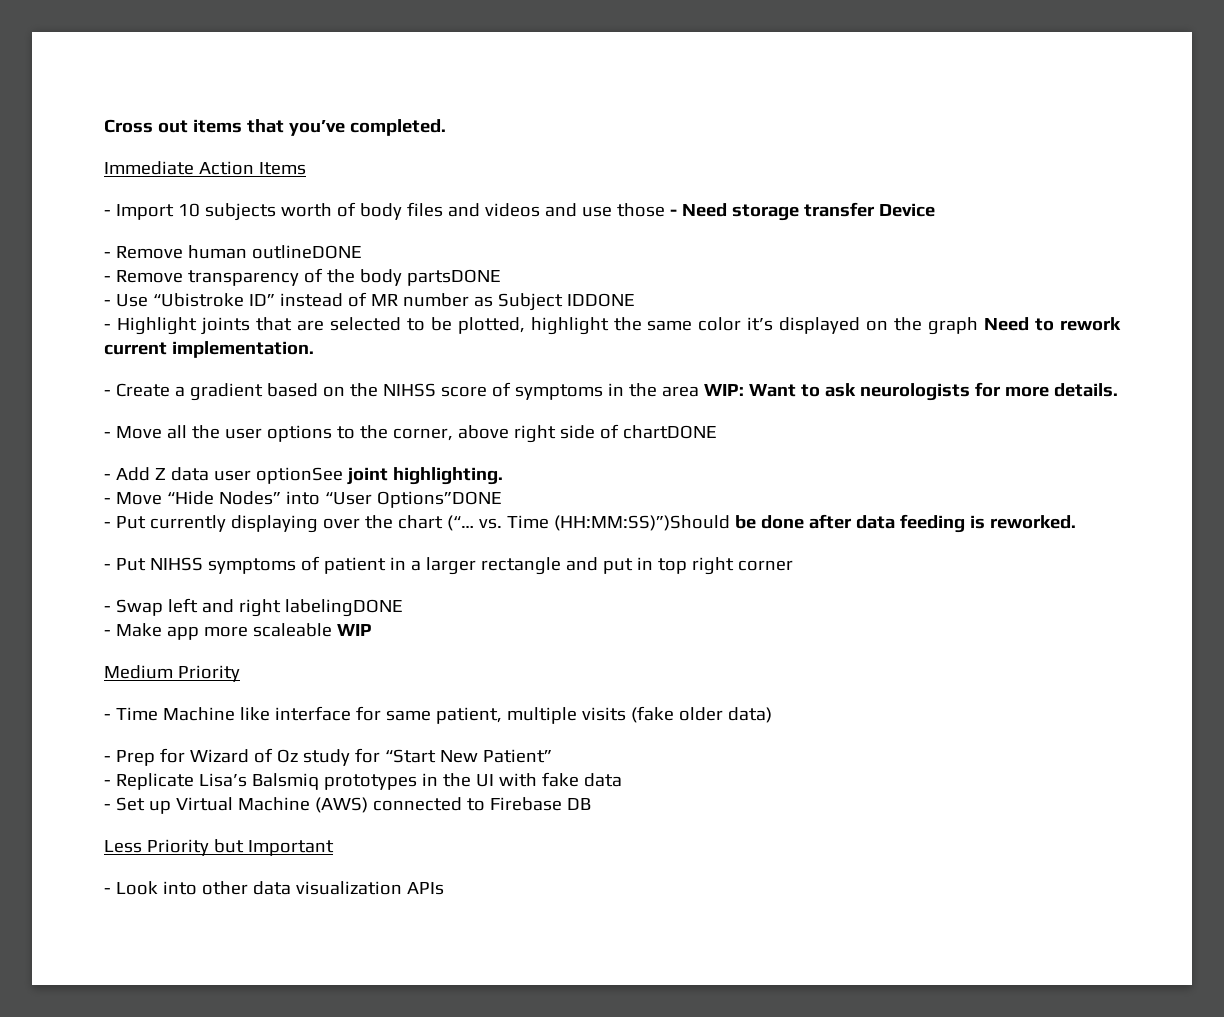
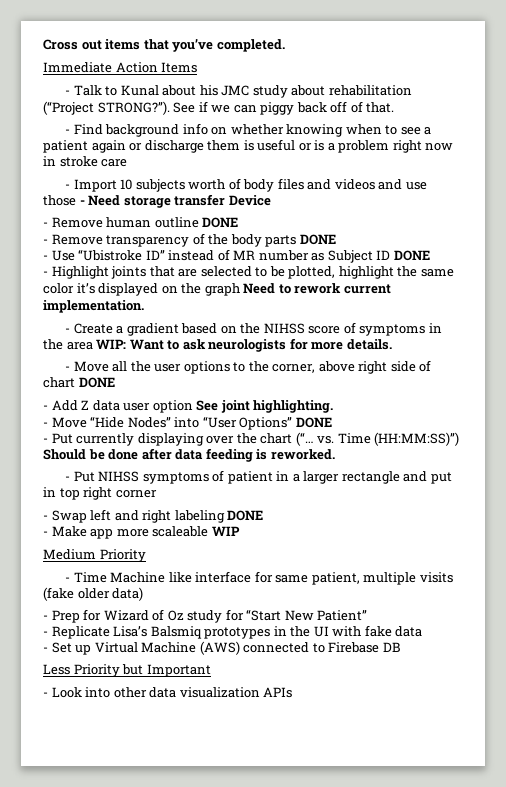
(306, 168) none -> [65,85,412,98] [43,101,395,115] [65,123,432,137] [43,139,454,153] [43,156,128,167] // - Talk to Kunal about his JMC study about rehabilitation (“Project STRONG?”). See if we can piggy back off of that. // - Find background info on whether knowing when to see a patient again or discharge them is useful or is a problem right now in stroke care
[251,245,362,259] outlineDONE -> [154,217,239,228] outline DONE
[406,269,501,286] partsDONE -> [265,234,336,247] parts DONE
[566,293,635,307] IDDONE -> [376,250,430,261] ID DONE
[622,425,717,439] chartDONE -> [43,377,115,388] chart DONE
[255,467,343,484] optionSee -> [152,400,219,413] option See
[376,491,502,508] Options”DONE -> [239,417,332,430] Options” DONE
[553,515,730,531] (HH:MM:SS)”)Should -> [374,432,460,446] [43,449,86,460] (HH:MM:SS)”) Should
[284,599,403,617] labelingDONE -> [174,510,264,523] labeling DONE

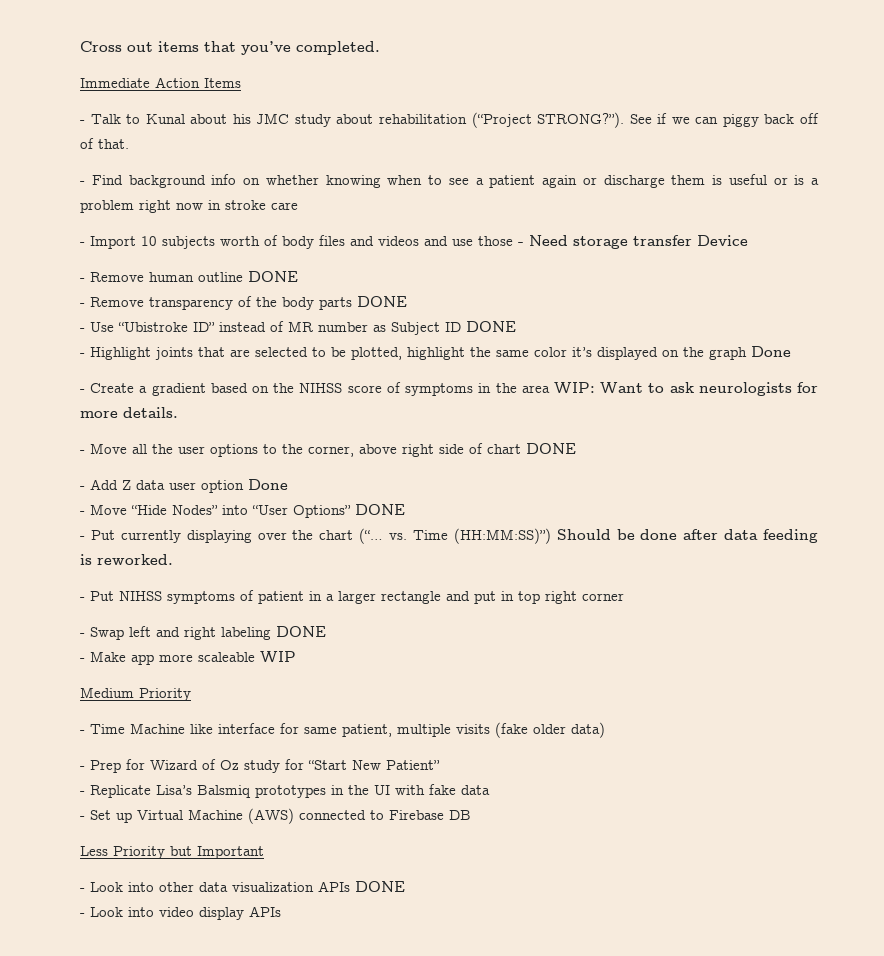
[243,283,391,294] [43,300,144,313] Need to rework current implementation. -> [751,346,791,357] Done
[196,400,334,413] See joint highlighting. -> [248,479,288,490] Done
(293, 692) none -> [355,881,405,892] [80,906,281,920] DONE // - Look into video display APIs

